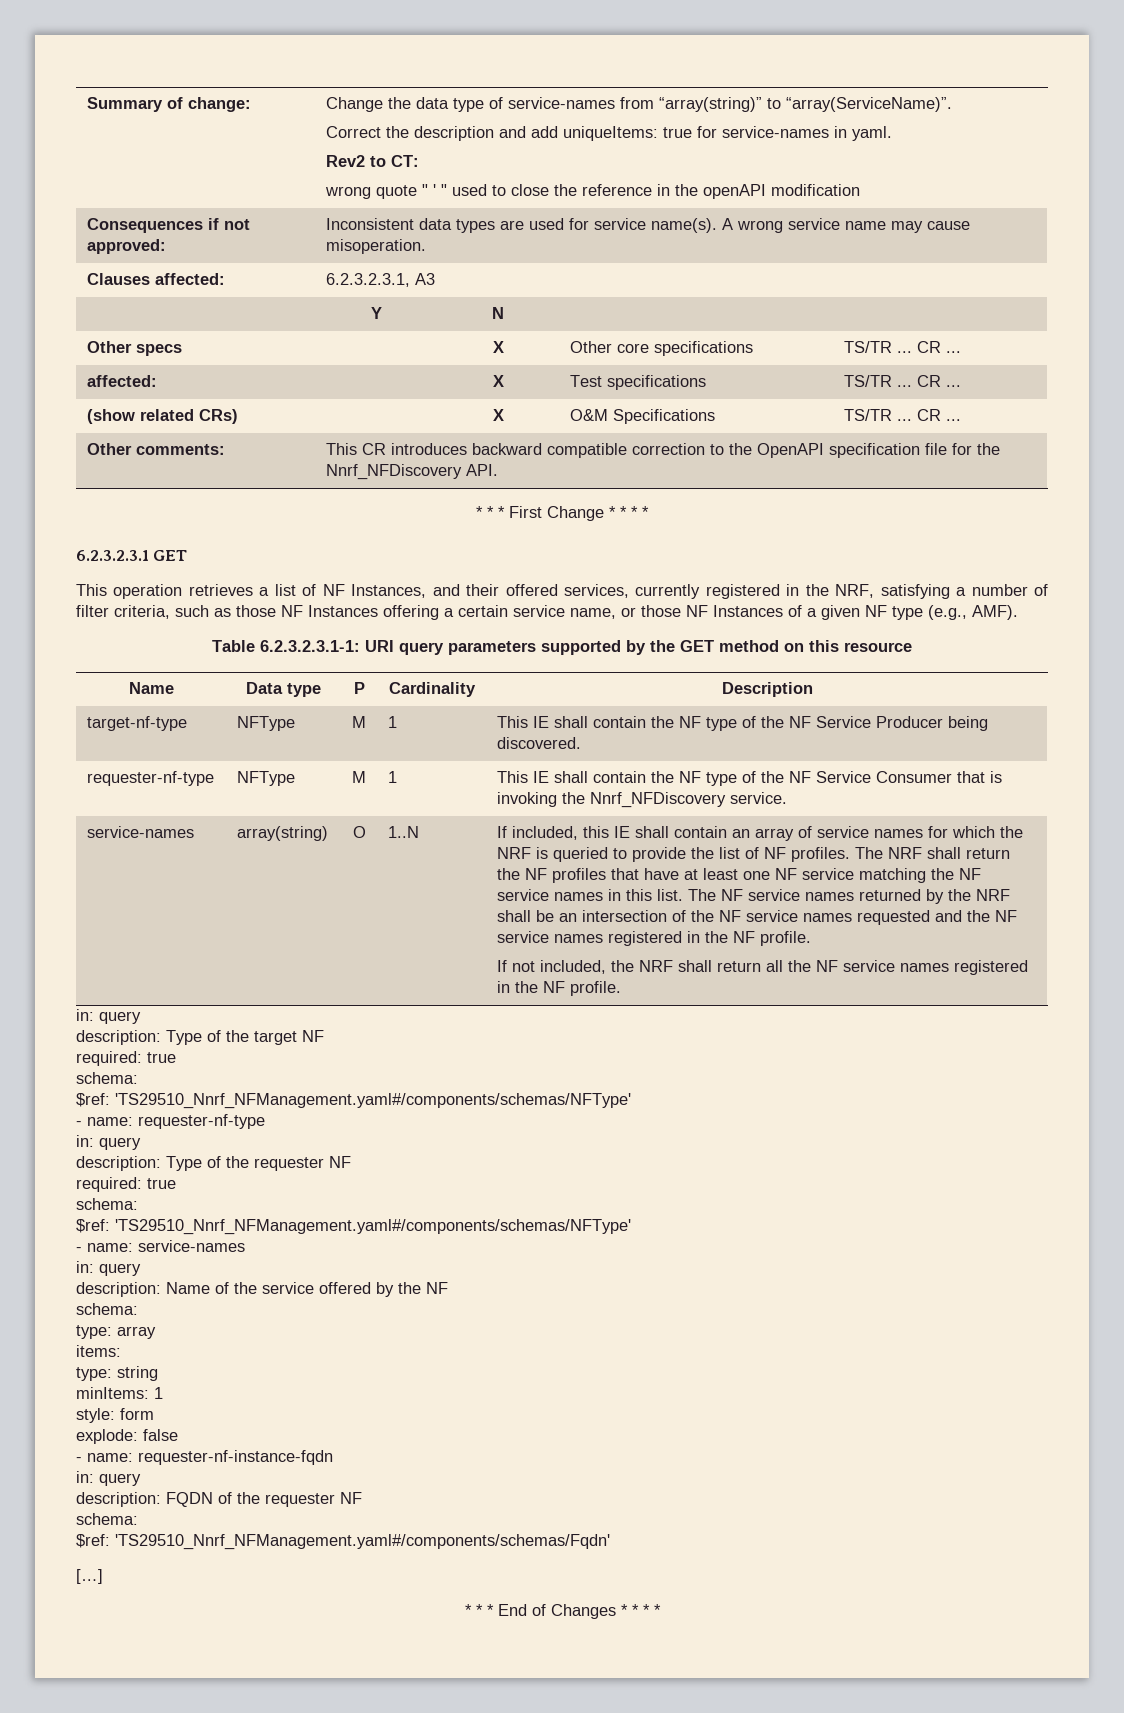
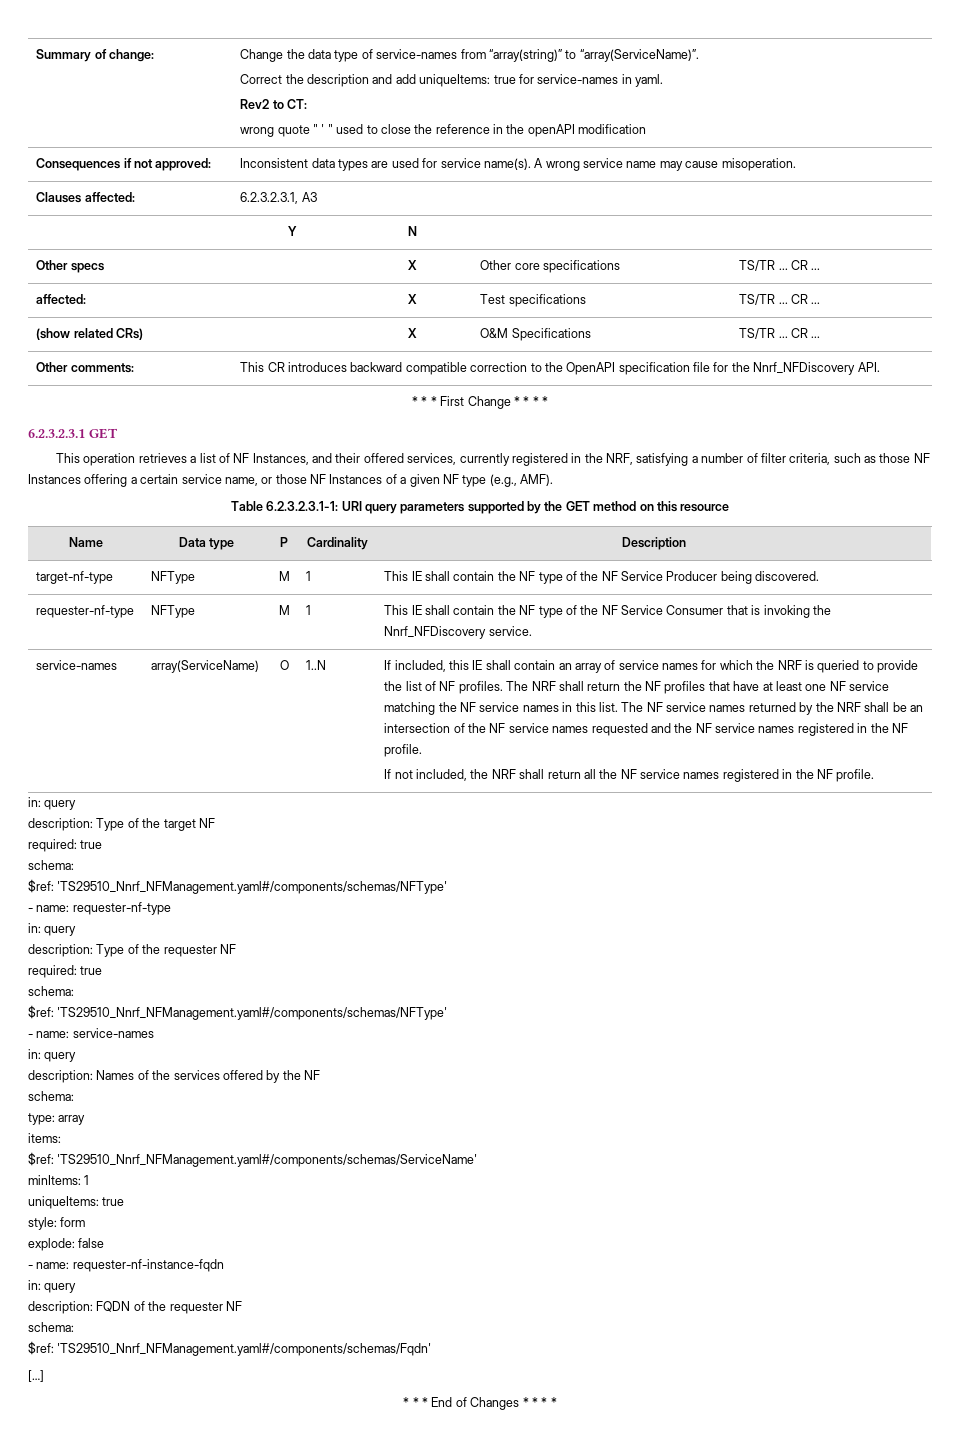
[237,826,329,841] array(string) -> [151,660,260,673] array(ServiceName)
[166,1282,314,1294] Name of the service -> [96,1070,220,1080] Names of the services
[76,1366,158,1381] type: string -> [28,1152,478,1167] $ref: 'TS29510_Nnrf_NFManagement.yaml#/components/schemas/ServiceName'
(163, 1393) none -> [28,1196,125,1209] // uniqueItems: true

